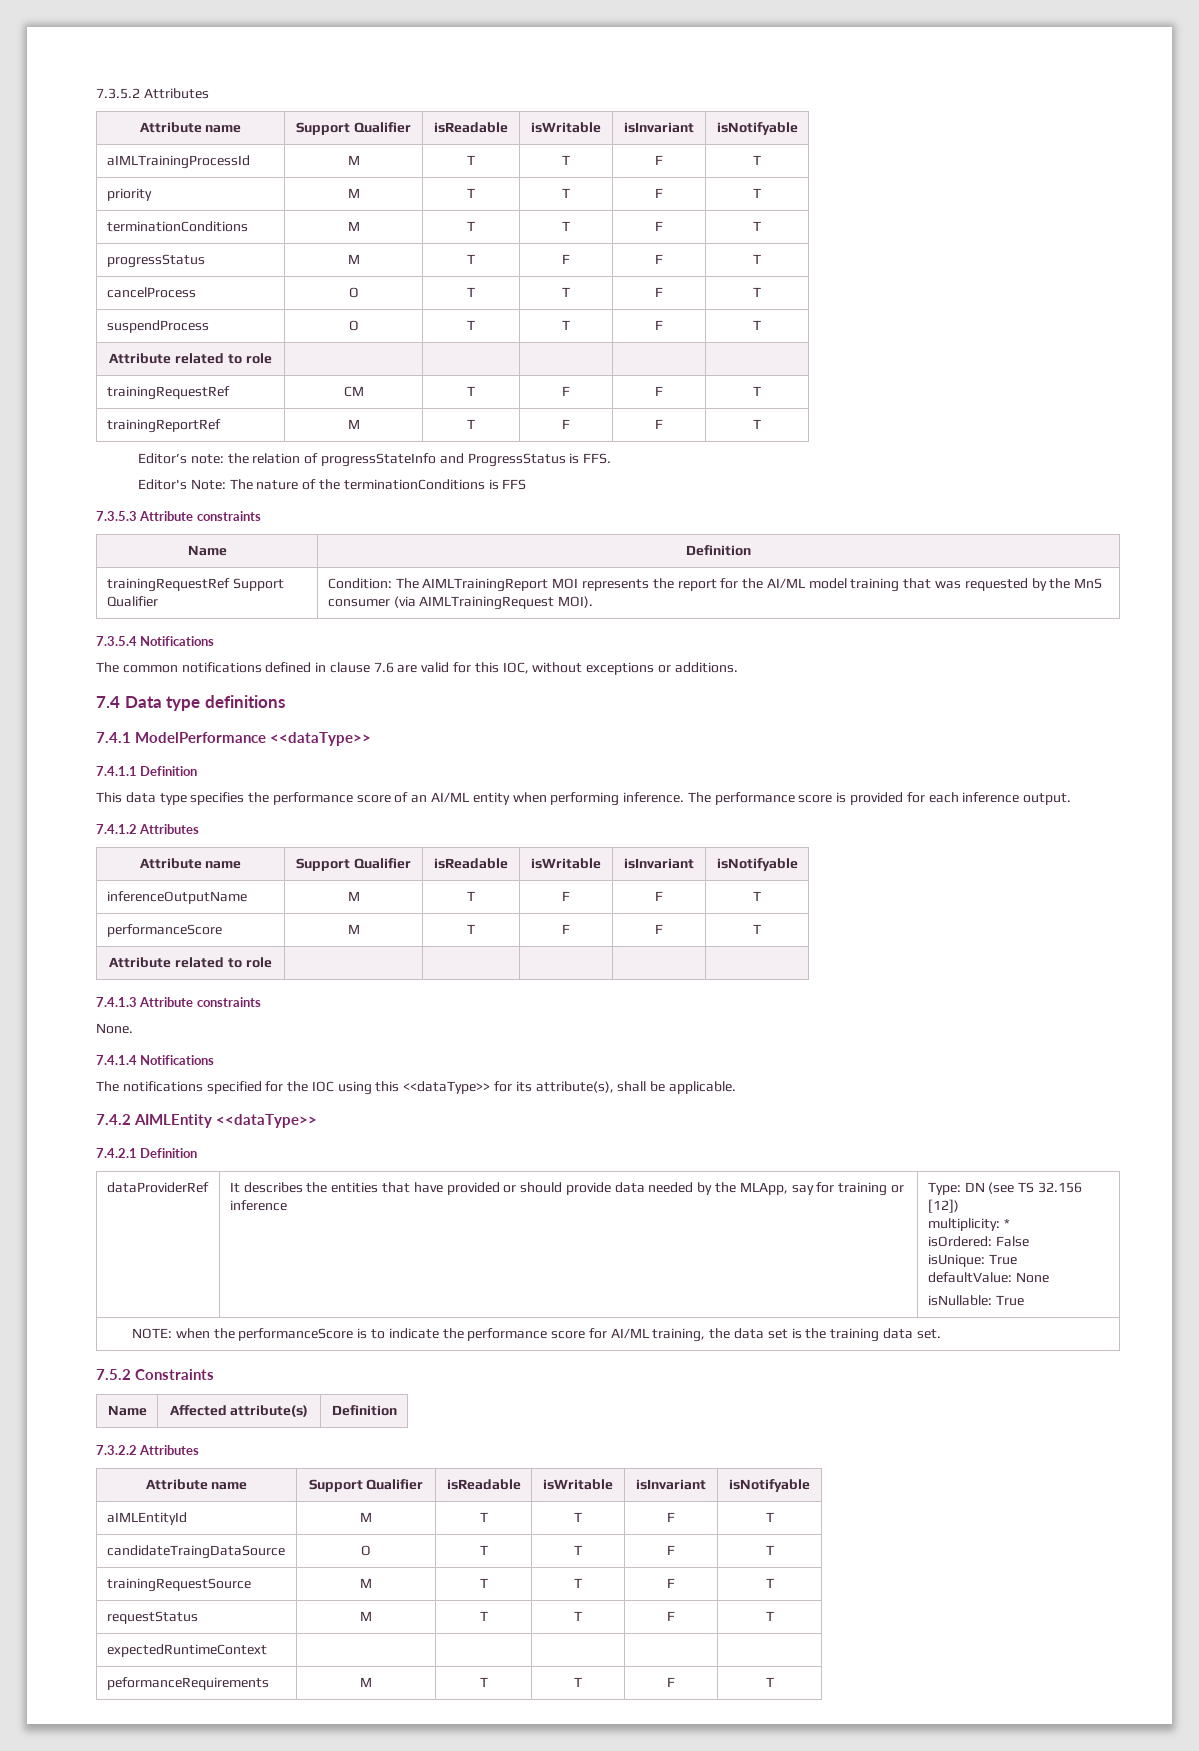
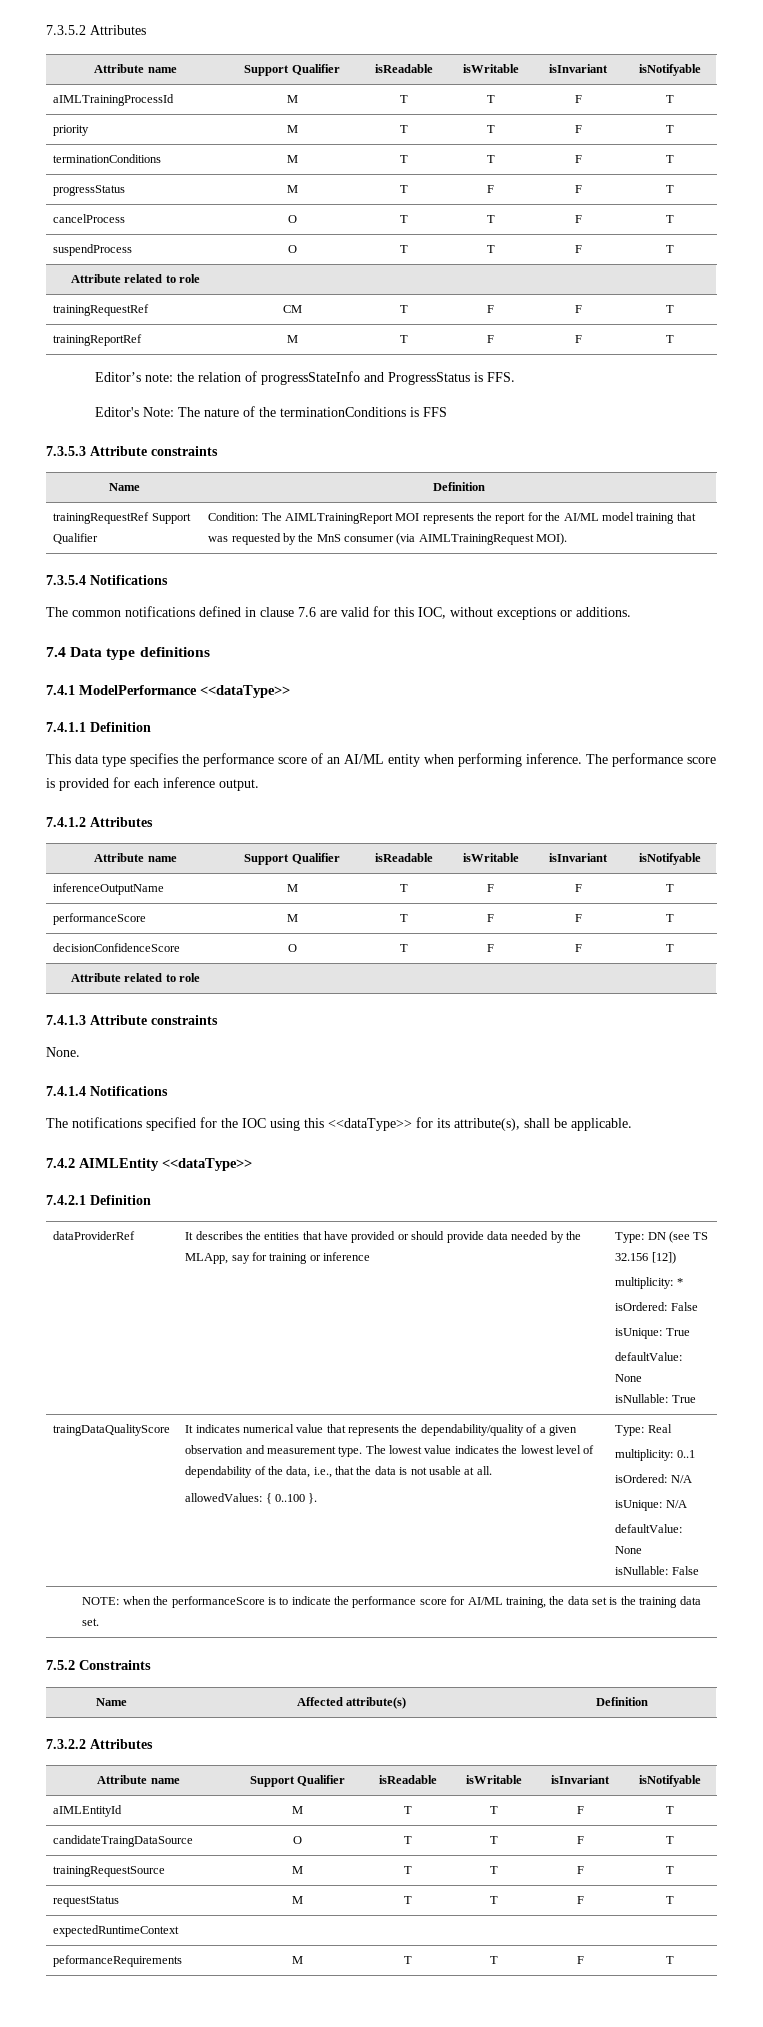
(761, 929) none -> [53,943,181,952] [287,944,297,952] [399,944,408,952] [487,944,494,952] [574,944,582,952] [665,944,674,952] // decisionConfidenceScore | O | T | F | F | T
(1024, 1300) none -> [53,1424,171,1436] [185,1424,577,1436] [185,1445,595,1457] [185,1466,492,1478] [185,1493,318,1504] [615,1424,672,1436] [615,1449,695,1461] [615,1474,692,1483] [615,1500,687,1511] [615,1524,683,1533] [615,1546,643,1554] [615,1566,699,1575] // traingDataQualityScore | It indicates numerical value that represents the dependability/quality of a given observation and measurement type. The lowest value indicates the lowest level of dependability of the data, i.e., that the data is not usable at all. // allowedValues: { 0..100 }. | Type: Real // multiplicity: 0..1 // isOrdered: N/A // isUnique: N/A // defaultValue: None // isNullable: False

